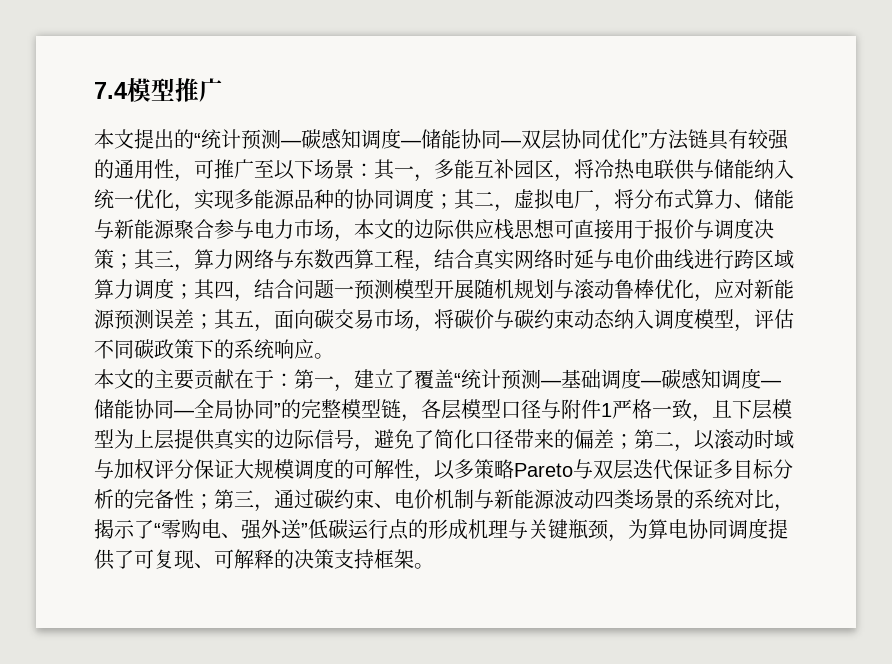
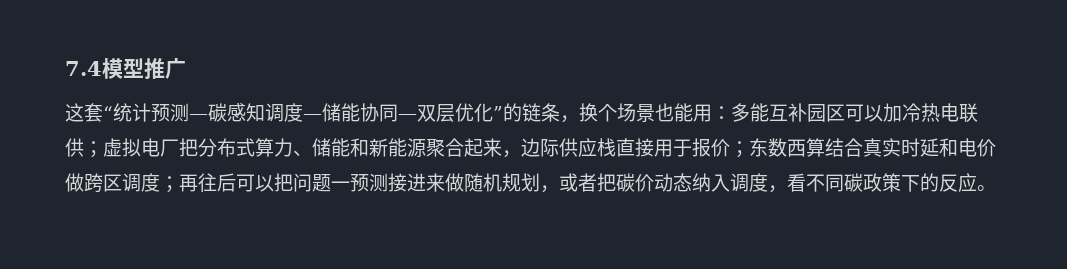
[94,129,194,149] 本文提出的 -> [65,103,103,122] 这套
[561,129,601,149] 协同 -> (455, 113) none
[648,129,789,150] [94,159,434,182] 方法链具有较强的通用性，可推广至以下场景：其一， -> [503,103,731,123] 的链条，换个场景也能用：
[554,159,594,182] ，将 -> [845,103,902,122] 可以加
[694,159,794,179] [94,188,514,212] 与储能纳入统一优化，实现多能源品种的协同调度；其二， -> [84,141,103,158] ；
[594,189,634,212] ，将 -> [179,138,198,157] 把
[94,219,114,239] 与 -> [350,138,369,157] 和
[214,219,414,242] 参与电力市场，本文的 -> [464,138,521,158] 起来，
[514,219,574,239] 思想可 -> (616, 147) none
[694,218,774,239] [94,249,294,272] 与调度决策；其三，算力网络与 -> [730,141,749,158] ；
[374,249,434,272] 工程， -> (825, 147) none
[514,249,794,270] [94,278,794,302] [94,309,574,332] 网络时延与电价曲线进行跨区域算力调度；其四，结合问题一预测模型开展随机规划与滚动鲁棒优化，应对新能源预测误差；其五，面向碳交易市场，将碳价与碳约束 -> [901,138,996,157] [65,173,654,193] 时延和电价做跨区调度；再往后可以把问题一预测接进来做随机规划，或者把碳价
[694,309,794,332] 模型，评估 -> [768,173,806,193] ，看
[234,339,294,359] 系统响 -> [939,174,958,192] 反
[94,368,781,392] [94,399,792,422] [94,429,794,452] [94,458,793,482] [94,489,794,512] [94,518,788,542] [94,549,434,570] // 本文的主要贡献在于：第一，建立了覆盖“统计预测—基础调度—碳感知调度—储能协同—全局协同”的完整模型链，各层模型口径与附件1严格一致，且下层模型为上层提供真实的边际信号，避免了简化口径带来的偏差；第二，以滚动时域与加权评分保证大规模调度的可解性，以多策略Pareto与双层迭代保证多目标分析的完备性；第三，通过碳约束、电价机制与新能源波动四类场景的系统对比，揭示了“零购电、强外送”低碳运行点的形成机理与关键瓶颈，为算电协同调度提供了可复现、可解释的决策支持框架。 -> (996, 188) none

